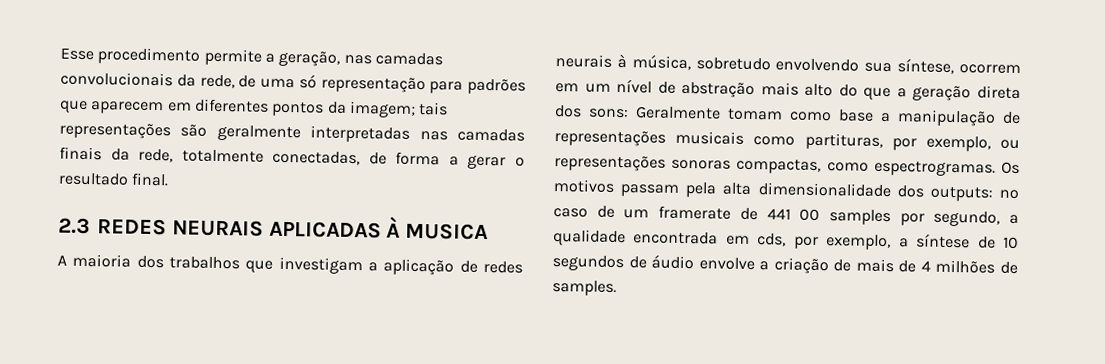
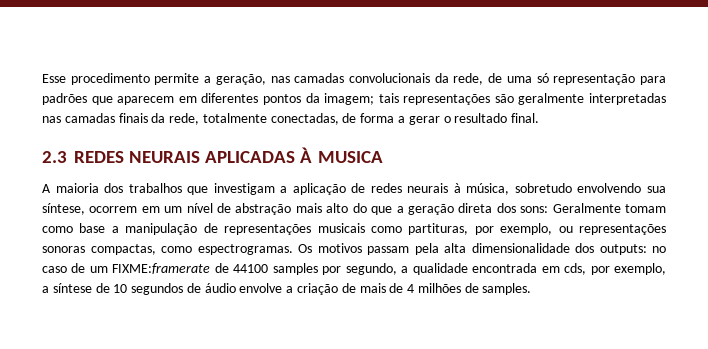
[658,205,821,222] framerate de 441 00 -> [112,263,269,274] FIXME:framerate de 44100

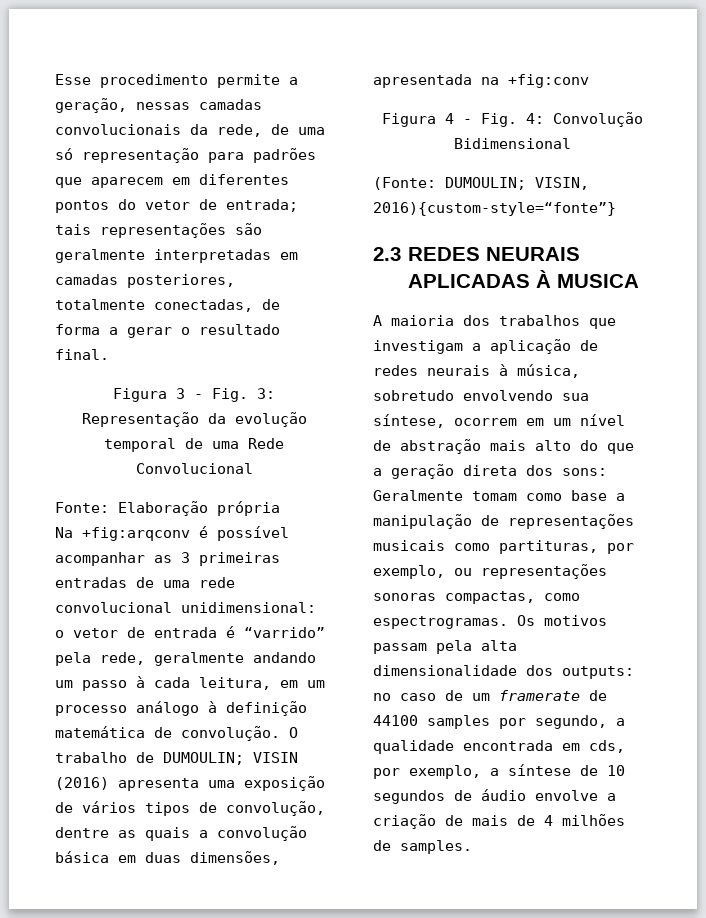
[270,76,290,83] nas -> [136,102,190,110] nessas
[305,93,375,105] da imagem; -> [118,199,298,212] do vetor de entrada;
[42,113,200,125] nas camadas finais da rede, -> [280,252,298,260] [55,274,235,288] em camadas posteriores,
(540, 118) none -> [113,388,275,402] [81,412,307,427] [104,438,284,452] [135,463,253,474] [55,501,280,516] [55,526,289,541] [55,552,280,566] [55,577,235,588] [55,602,316,613] [55,626,325,638] [55,652,316,666] [55,676,325,691] [55,701,307,716] [55,726,298,741] [55,752,298,765] [55,776,325,791] [55,801,325,816] [55,826,307,841] [55,851,280,865] [373,74,589,88] [381,112,643,127] [453,138,571,149] [373,177,589,190] [373,202,616,216] // Figura 3 - Fig. 3: Representação da evolução temporal de uma Rede Convolucional // Fonte: Elaboração própria // Na +fig:arqconv é possível acompanhar as 3 primeiras entradas de uma rede convolucional unidimensional: o vetor de entrada é “varrido” pela rede, geralmente andando um passo à cada leitura, em um processo análogo à definição matemática de convolução. O trabalho de DUMOULIN; VISIN (2016) apresenta uma exposição de vários tipos de convolução, dentre as quais a convolução básica em duas dimensões, apresentada na +fig:conv // Figura 4 - Fig. 4: Convolução Bidimensional // (Fonte: DUMOULIN; VISIN, 2016){custom-style=“fonte”}
[112,263,211,274] FIXME:framerate -> [499,690,580,701] framerate

